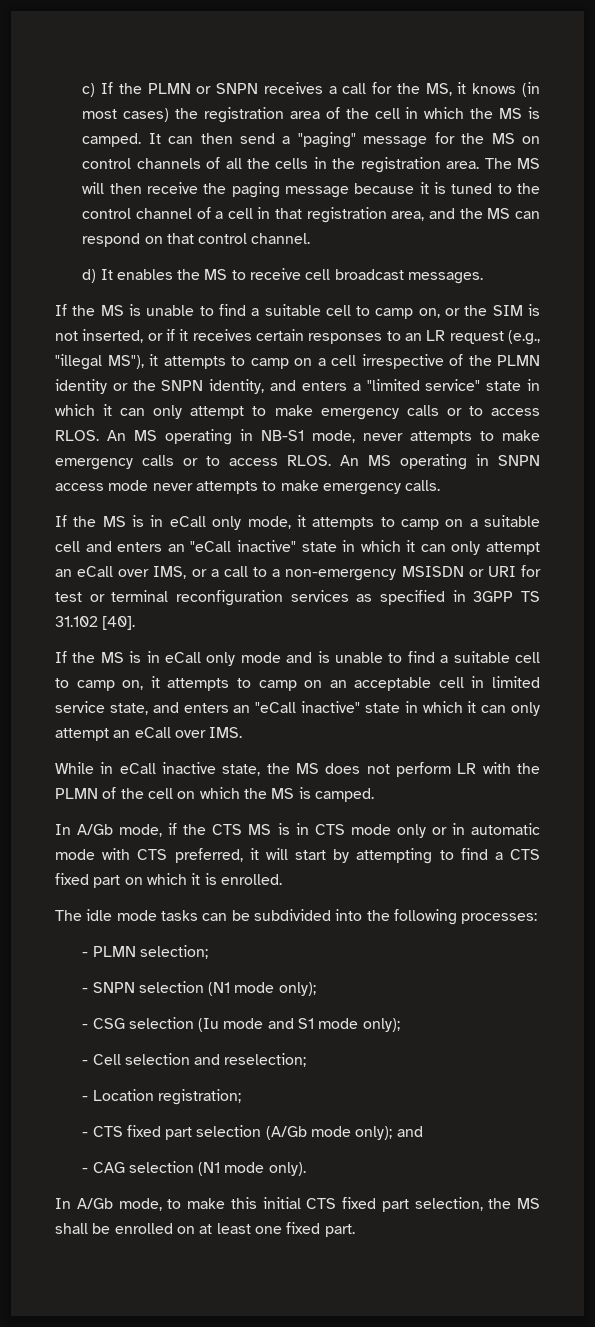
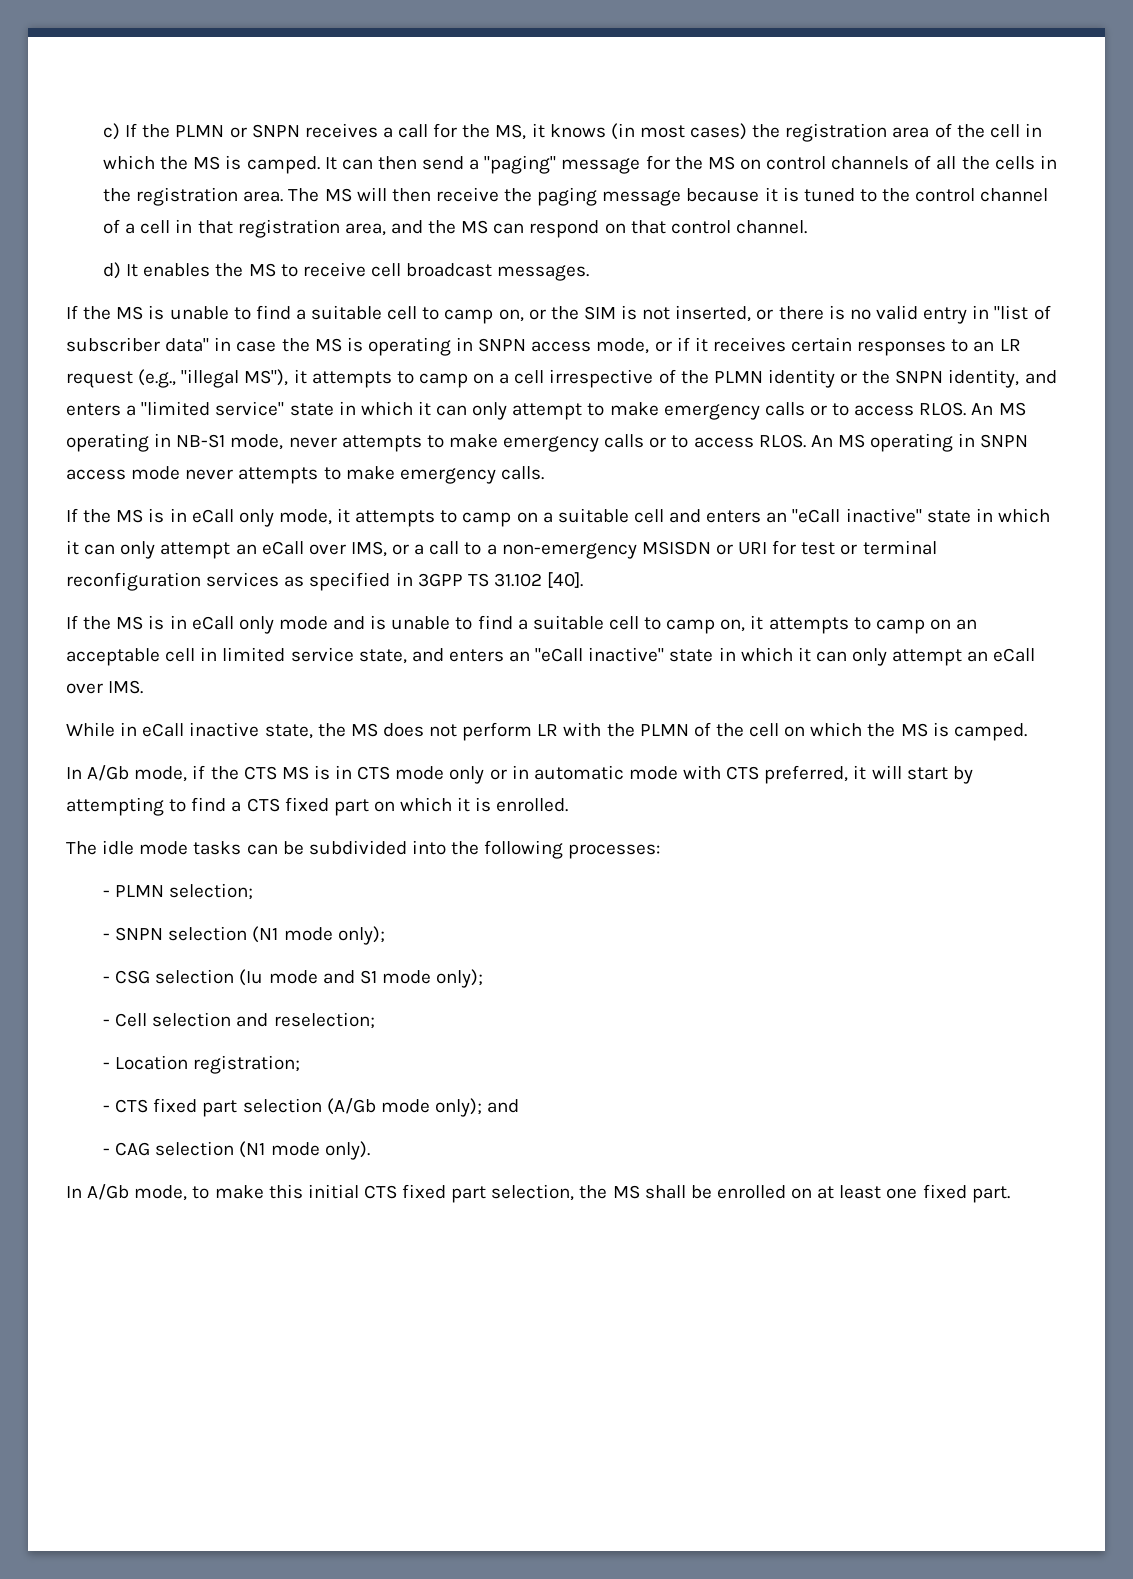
(163, 337) none -> [778,305,1051,324] [66,337,672,356] there is no valid entry in "list of subscriber data" in case the MS is operating in SNPN access mode, or

